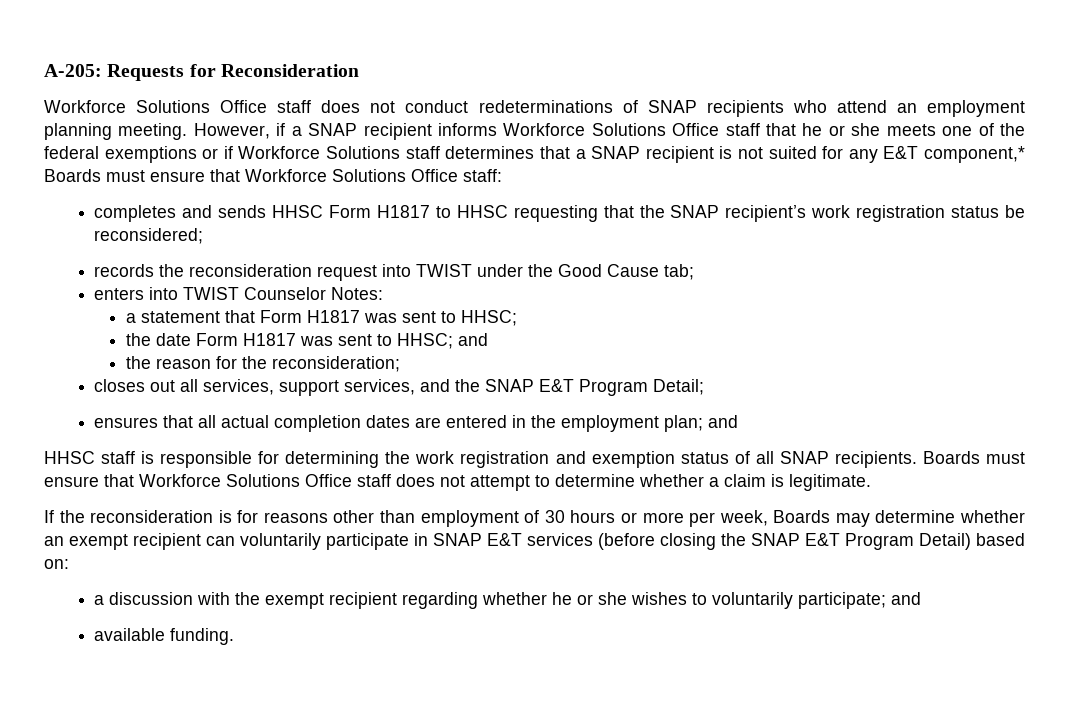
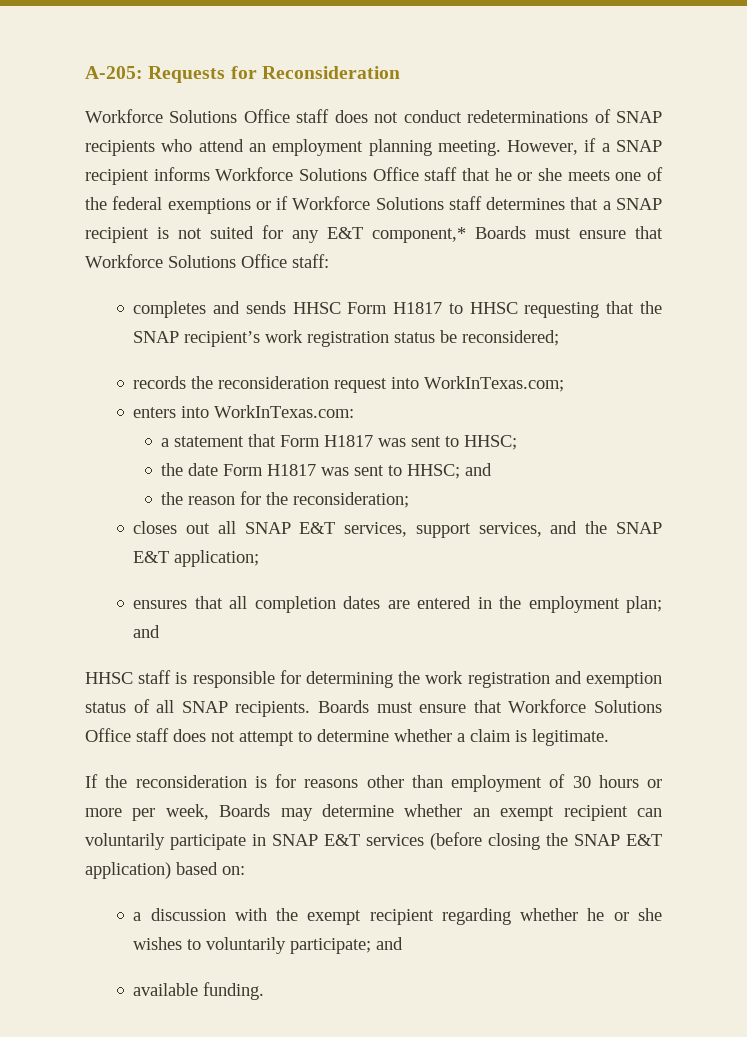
[416,264,695,280] TWIST under the Good Cause tab; -> [424,376,565,392] WorkInTexas.com;
[183,287,384,300] TWIST Counselor Notes: -> [214,405,355,418] WorkInTexas.com:
(199, 385) none -> [244,522,336,534] SNAP E&T
[579,379,705,396] Program Detail; -> [174,550,260,567] application;
[221,415,270,428] actual -> (248, 602) none
[845,533,971,550] Program Detail) -> [85,862,171,879] application)

